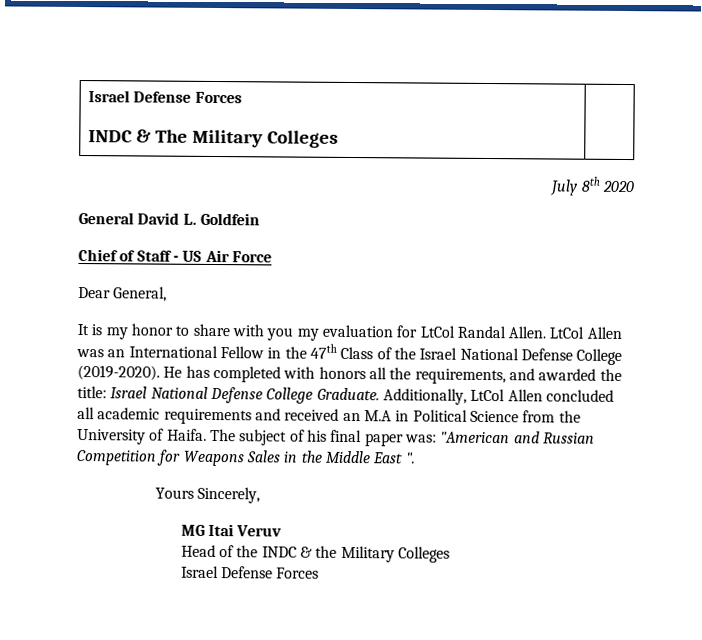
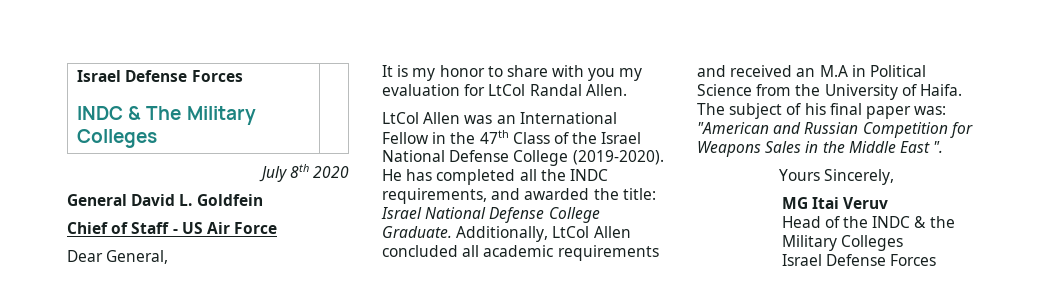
(547, 332) none -> (627, 90) //
[283,366,366,380] with honors -> (516, 177) none
(412, 373) none -> [569,169,608,181] INDC

